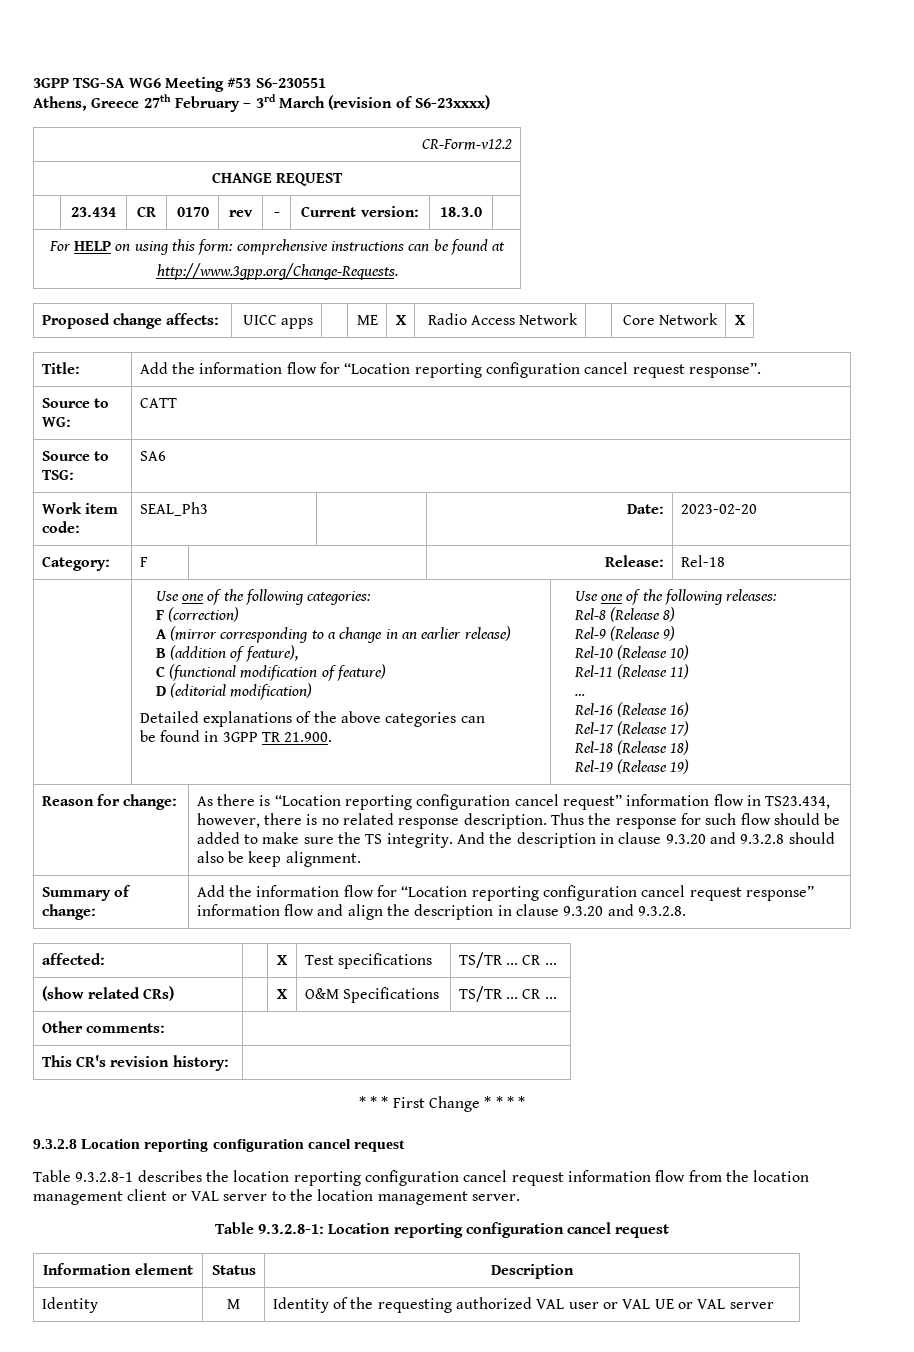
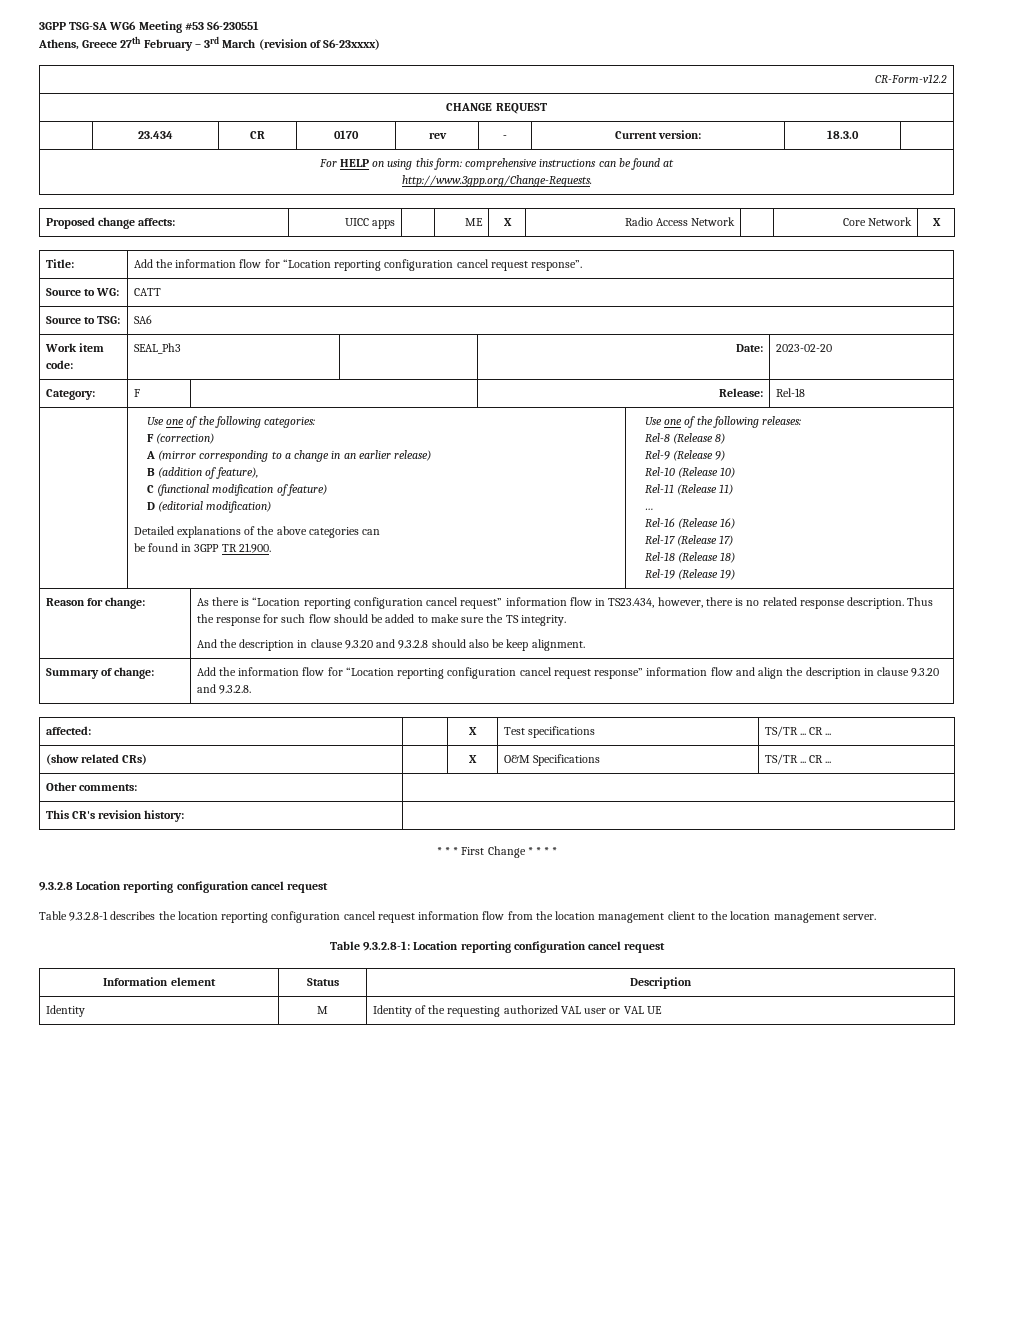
(453, 840) none -> (566, 620) //
[171,1191,268,1201] or VAL server -> (695, 915) none
[677,1299,774,1309] or VAL server -> (662, 1010) none

